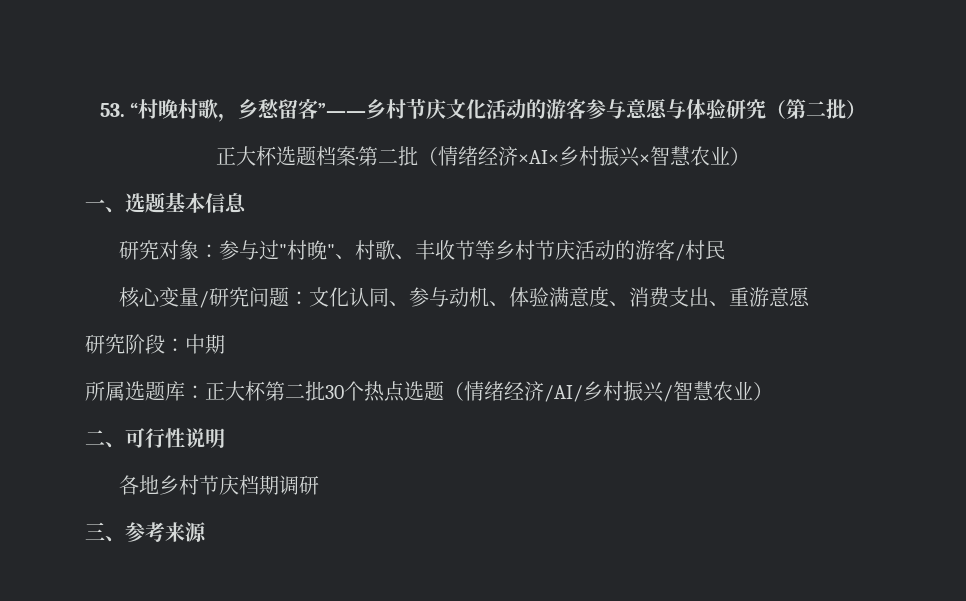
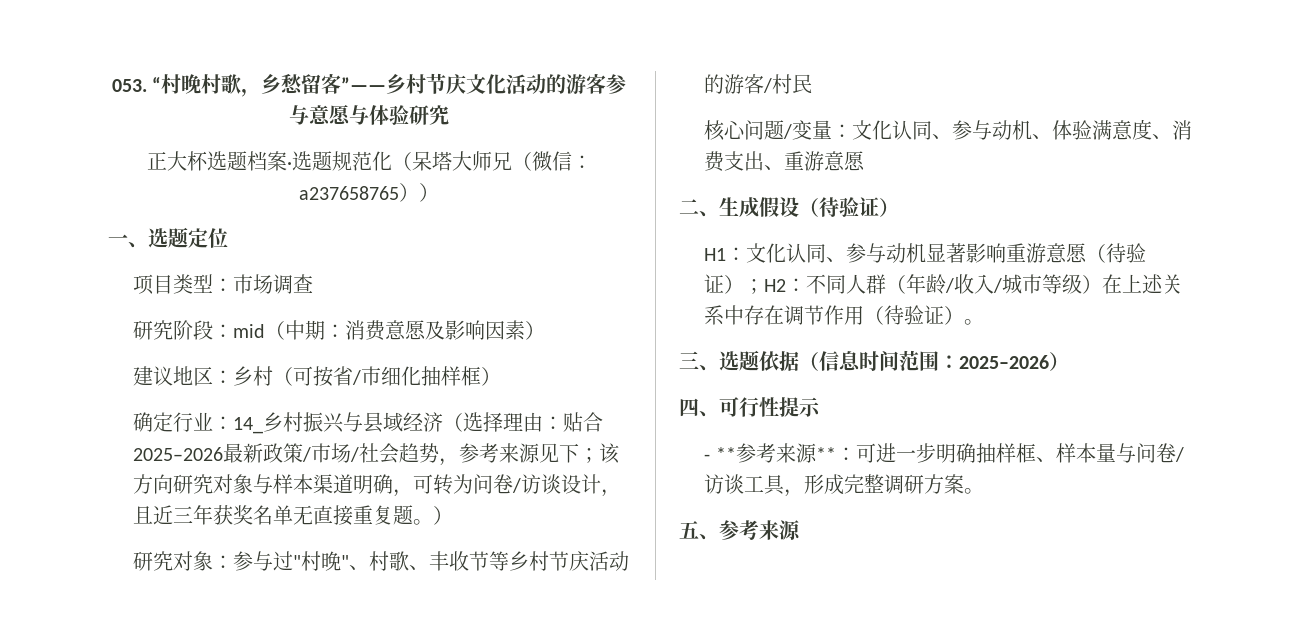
[99,103,125,117] 53. -> [111,79,147,92] 053.
[766,99,867,119] （第二批） -> (449, 115) none
[358,146,750,167] [85,192,247,213] 第二批（情绪经济×AI×乡村振兴×智慧农业） // 一、选题基本信息 -> [291,151,592,171] [299,183,439,202] [108,227,228,248] [133,274,314,295] [133,320,546,341] [133,366,502,387] [133,412,604,434] [133,443,621,466] [133,474,622,497] [133,505,454,526] 选题规范化（呆塔大师兄（微信：a237658765）） // 一、选题定位 // 项目类型：市场调查 // 研究阶段：mid（中期：消费意愿及影响因素） // 建议地区：乡村（可按省/市细化抽样框） // 确定行业：14_乡村振兴与县域经济（选择理由：贴合2025–2026最新政策/市场/社会趋势，参考来源见下；该方向研究对象与样本渠道明确，可转为问卷/访谈设计，且近三年获奖名单无直接重复题。）
[158,287,289,308] 变量/研究问题 -> [744,120,833,140] 问题/变量
[85,334,225,354] [85,381,773,402] [85,430,105,446] 研究阶段：中期 // 所属选题库：正大杯第二批30个热点选题（情绪经济/AI/乡村振兴/智慧农业） // 二 -> [679,197,899,217] [704,243,1147,263] [704,274,1183,295] [704,305,985,325] [679,350,1069,371] [679,398,699,417] 二、生成假设（待验证） // H1：文化认同、参与动机显著影响重游意愿（待验证）；H2：不同人群（年龄/收入/城市等级）在上述关系中存在调节作用（待验证）。 // 三、选题依据（信息时间范围：2025–2026） // 四
[185,428,225,448] [118,475,279,495] 说明 // 各地乡村节庆档期 -> [779,397,821,417] [704,443,1184,463] [704,474,885,497] 提示 // - **参考来源**：可进一步明确抽样框、样本量与问卷/访谈工具，形成完整
[85,522,105,540] // 三 -> [924,474,985,494] [679,521,699,539] 方案。 // 五

